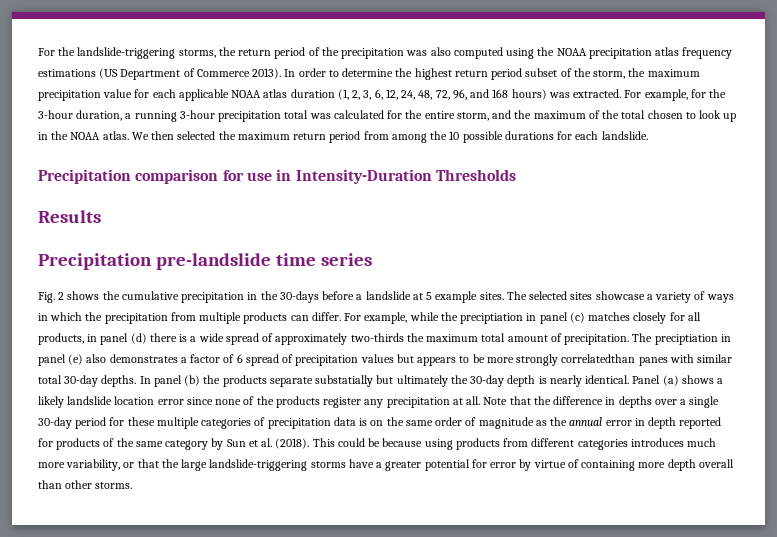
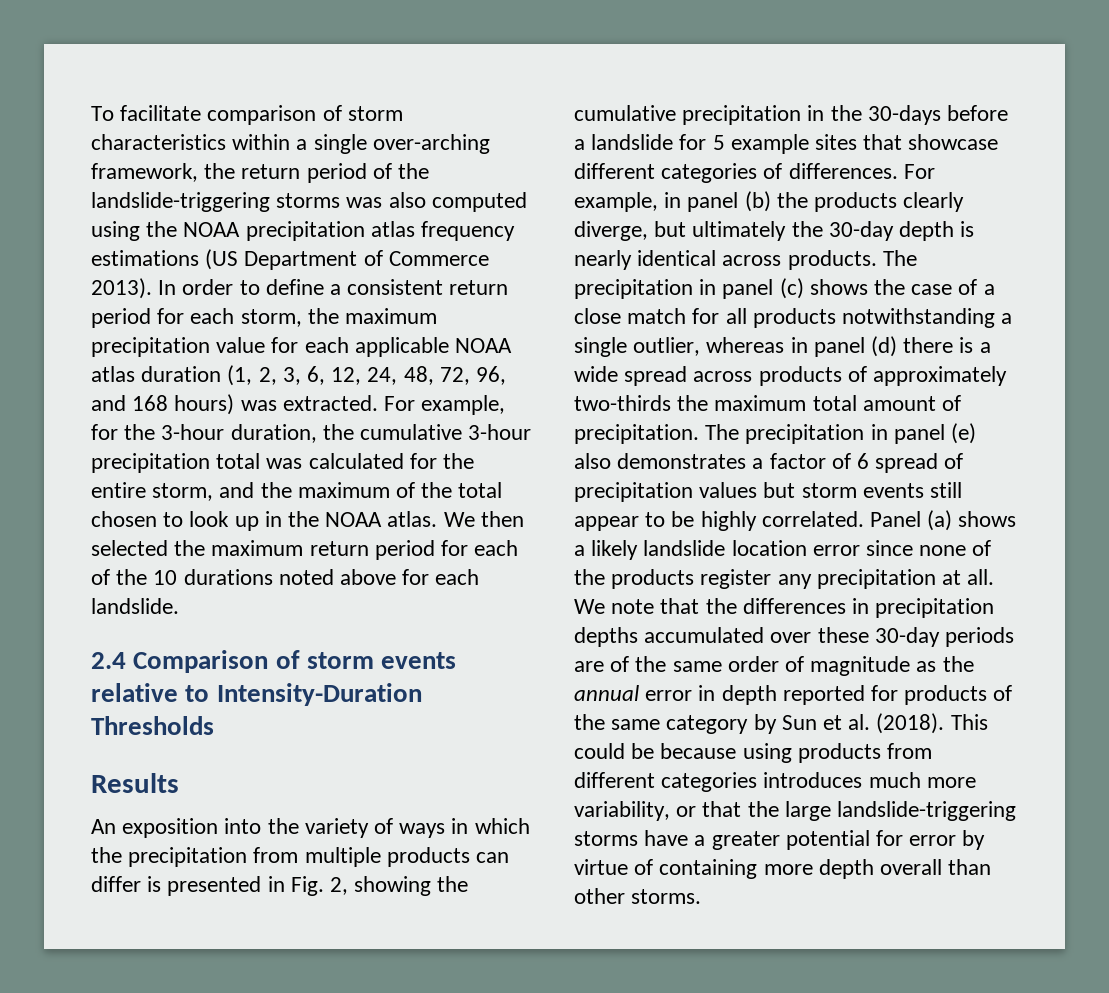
[38,47,216,59] For the landslide-triggering storms, -> [91,105,403,125] [91,134,490,154] [91,163,198,182] To facilitate comparison of storm characteristics within a single over-arching framework,
[341,48,405,59] precipitation -> [91,192,341,212] landslide-triggering storms
[342,68,591,80] determine the highest return period subset of the -> [265,279,509,295] [91,308,235,328] define a consistent return period for each
[125,111,177,122] a running -> [322,424,463,440] the cumulative
[363,131,648,143] [38,169,516,184] [38,210,101,223] [38,253,372,270] [38,291,653,303] from among the 10 possible durations for each landslide. // Precipitation comparison for use in Intensity-Duration Thresholds // Results // Precipitation pre-landslide time series // Fig. 2 shows the cumulative precipitation in the 30-days before a landslide at 5 example sites. The selected sites showcase a -> [441,540,519,556] [91,569,480,585] [91,598,179,614] [91,650,457,673] [91,683,422,706] [91,716,214,735] [91,773,179,793] [91,818,299,838] for each of the 10 durations noted above for each landslide. // 2.4 Comparison of storm events relative to Intensity-Duration Thresholds // Results // An exposition into the
[311,312,701,324] [38,333,84,345] differ. For example, while the preciptiation in panel (c) matches closely for all products, -> [91,876,469,896] [574,105,1009,125] [574,134,999,154] [574,163,935,183] [574,191,965,212] [574,221,975,241] [574,250,917,270] [574,278,995,299] [574,308,1013,328] [574,337,785,357] differ is presented in Fig. 2, showing the cumulative precipitation in the 30-days before a landslide for 5 example sites that showcase different categories of differences. For example, in panel (b) the products clearly diverge, but ultimately the 30-day depth is nearly identical across products. The precipitation in panel (c) shows the case of a close match for all products notwithstanding a single outlier, whereas
(259, 339) none -> [693,366,842,386] across products
[654,334,718,345] preciptiation -> [745,424,865,444] precipitation
[417,354,733,366] [38,375,630,387] appears to be more strongly correlatedthan panes with similar total 30-day depths. In panel (b) the products separate substatially but ultimately the 30-day depth is nearly identical. -> [801,482,963,498] [574,511,864,531] storm events still appear to be highly correlated.
[483,396,720,408] [38,417,384,429] Note that the difference in depths over a single 30-day period for these multiple categories of precipitation data is on -> [574,598,995,618] [574,627,1015,647] [574,656,630,672] We note that the differences in precipitation depths accumulated over these 30-day periods are of

